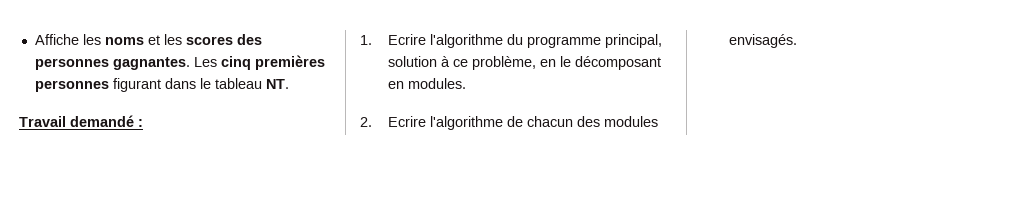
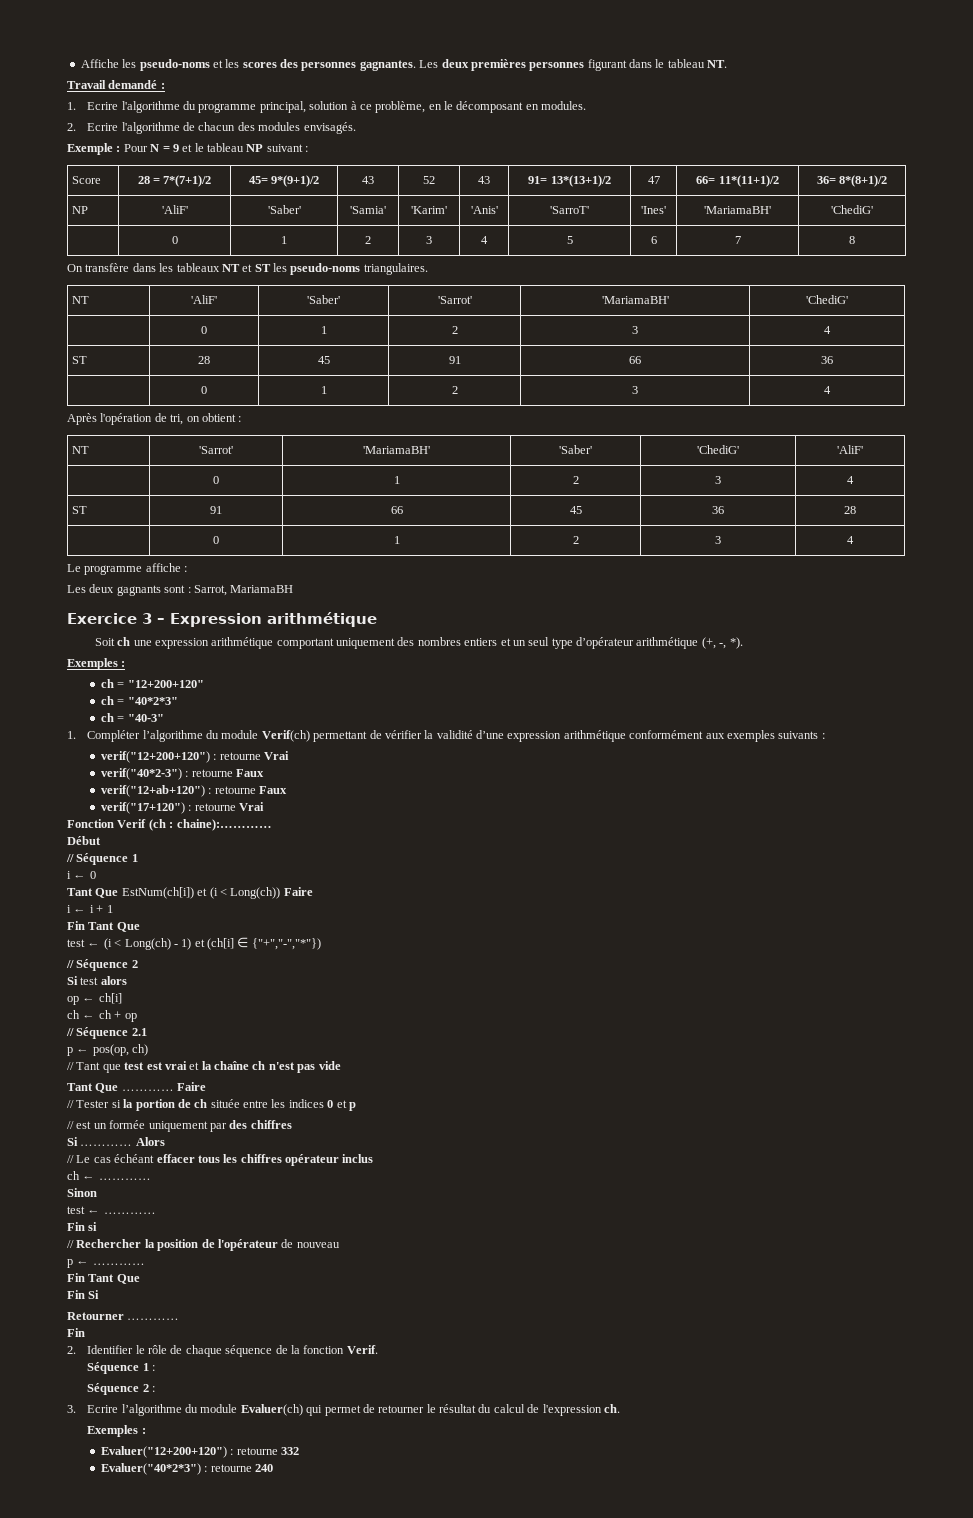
[104,37,144,45] noms -> [139,59,210,71] pseudo-noms
[220,56,251,70] cinq -> [441,59,469,68] deux
(797, 41) none -> [67,143,309,155] [72,176,102,184] [137,175,212,187] [248,175,320,187] [362,176,374,184] [423,176,435,184] [478,176,490,184] [528,175,611,187] [647,176,660,184] [696,175,779,187] [816,175,888,187] [72,206,89,214] [161,205,188,214] [267,205,301,214] [350,206,386,214] [411,206,447,214] [470,206,498,214] [550,206,589,214] [641,206,666,214] [704,206,771,214] [831,205,873,214] [171,236,178,244] [281,236,287,244] [365,236,371,244] [426,236,432,244] [481,236,488,244] [566,236,573,244] [650,236,657,244] [734,236,741,244] [849,236,855,244] [67,263,428,275] [72,296,90,304] [191,295,217,304] [307,295,340,304] [437,296,472,304] [601,296,669,304] [806,295,848,304] [201,326,207,334] [320,326,327,334] [451,326,458,334] [632,326,638,334] [824,326,831,334] [72,356,88,364] [198,356,210,364] [317,356,330,364] [448,356,461,364] [629,356,641,364] [821,356,833,364] [201,386,207,394] [320,386,327,394] [451,386,458,394] [632,386,638,394] [824,386,831,394] [67,413,242,425] [72,446,90,454] [199,446,233,454] [363,446,430,454] [559,445,592,454] [697,445,739,454] [837,445,863,454] [213,476,219,484] [393,476,400,484] [572,476,579,484] [715,476,721,484] [847,476,854,484] [72,506,88,514] [210,506,222,514] [390,506,403,514] [569,506,582,514] [712,506,724,514] [844,506,856,514] [213,536,219,544] [393,536,400,544] [572,536,579,544] [715,536,721,544] [847,536,854,544] [67,563,188,575] [67,584,294,596] [67,612,377,627] [94,637,743,649] [67,658,126,670] [100,679,204,688] [100,696,178,705] [100,713,164,722] [67,730,825,742] [100,751,290,763] [100,768,265,780] [100,785,288,797] [100,802,265,814] [67,819,272,831] [67,836,101,845] [66,853,138,865] [67,871,96,879] [67,887,313,899] [67,905,113,913] [67,921,140,932] [67,937,321,950] [66,959,138,971] [67,976,127,985] [67,993,122,1005] [67,1010,137,1022] [66,1027,147,1039] [67,1044,149,1056] [67,1061,341,1073] [67,1082,207,1093] [67,1099,356,1111] [67,1120,292,1132] [67,1137,165,1146] [67,1154,374,1166] [67,1171,151,1180] [67,1188,97,1197] [67,1206,156,1214] [67,1222,98,1231] [67,1239,340,1251] [67,1259,145,1268] [67,1273,140,1284] [67,1290,100,1299] [67,1312,180,1320] [67,1328,85,1337] [67,1345,378,1357] [87,1362,155,1374] [87,1383,155,1395] [67,1404,620,1416] [87,1425,146,1437] [100,1446,300,1458] [100,1463,274,1475] // Exemple : Pour N = 9 et le tableau NP suivant : // Score | 28 = 7*(7+1)/2 | 45= 9*(9+1)/2 | 43 | 52 | 43 | 91= 13*(13+1)/2 | 47 | 66= 11*(11+1)/2 | 36= 8*(8+1)/2 // NP | 'AliF' | 'Saber' | 'Samia' | 'Karim' | 'Anis' | 'SarroT' | 'Ines' | 'MariamaBH' | 'ChediG' // | 0 | 1 | 2 | 3 | 4 | 5 | 6 | 7 | 8 // On transfère dans les tableaux NT et ST les pseudo-noms triangulaires. // NT | 'AliF' | 'Saber' | 'Sarrot' | 'MariamaBH' | 'ChediG' // | 0 | 1 | 2 | 3 | 4 // ST | 28 | 45 | 91 | 66 | 36 // | 0 | 1 | 2 | 3 | 4 // Après l'opération de tri, on obtient : // NT | 'Sarrot' | 'MariamaBH' | 'Saber' | 'ChediG' | 'AliF' // | 0 | 1 | 2 | 3 | 4 // ST | 91 | 66 | 45 | 36 | 28 // | 0 | 1 | 2 | 3 | 4 // Le programme affiche : // Les deux gagnants sont : Sarrot, MariamaBH // Exercice 3 – Expression arithmétique // Soit ch une expression arithmétique comportant uniquement des nombres entiers et un seul type d’opérateur arithmétique (+, -, *). // Exemples : // ch = "12+200+120" // ch = "40*2*3" // ch = "40-3" // 1. Compléter l’algorithme du module Verif(ch) permettant de vérifier la validité d’une expression arithmétique conformément aux exemples suivants : // verif("12+200+120") : retourne Vrai // verif("40*2-3") : retourne Faux // verif("12+ab+120") : retourne Faux // verif("17+120") : retourne Vrai // Fonction Verif (ch : chaine):………… // Début // // Séquence 1 // i ← 0 // Tant Que EstNum(ch[i]) et (i < Long(ch)) Faire // i ← i + 1 // Fin Tant Que // test ← (i < Long(ch) - 1) et (ch[i] ∈ {"+","-","*"}) // // Séquence 2 // Si test alors // op ← ch[i] // ch ← ch + op // // Séquence 2.1 // p ← pos(op, ch) // // Tant que test est vrai et la chaîne ch n'est pas vide // Tant Que ………… Faire // // Tester si la portion de ch située entre les indices 0 et p // // est un formée uniquement par des chiffres // Si ………… Alors // // Le cas échéant effacer tous les chiffres opérateur inclus // ch ← ………… // Sinon // test ← ………… // Fin si // // Rechercher la position de l'opérateur de nouveau // p ← ………… // Fin Tant Que // Fin Si // Retourner ………… // Fin // 2. Identifier le rôle de chaque séquence de la fonction Verif. // Séquence 1 : // Séquence 2 : // 3. Ecrire l’algorithme du module Evaluer(ch) qui permet de retourner le résultat du calcul de l'expression ch. // Exemples : // Evaluer("12+200+120") : retourne 332 // Evaluer("40*2*3") : retourne 240

